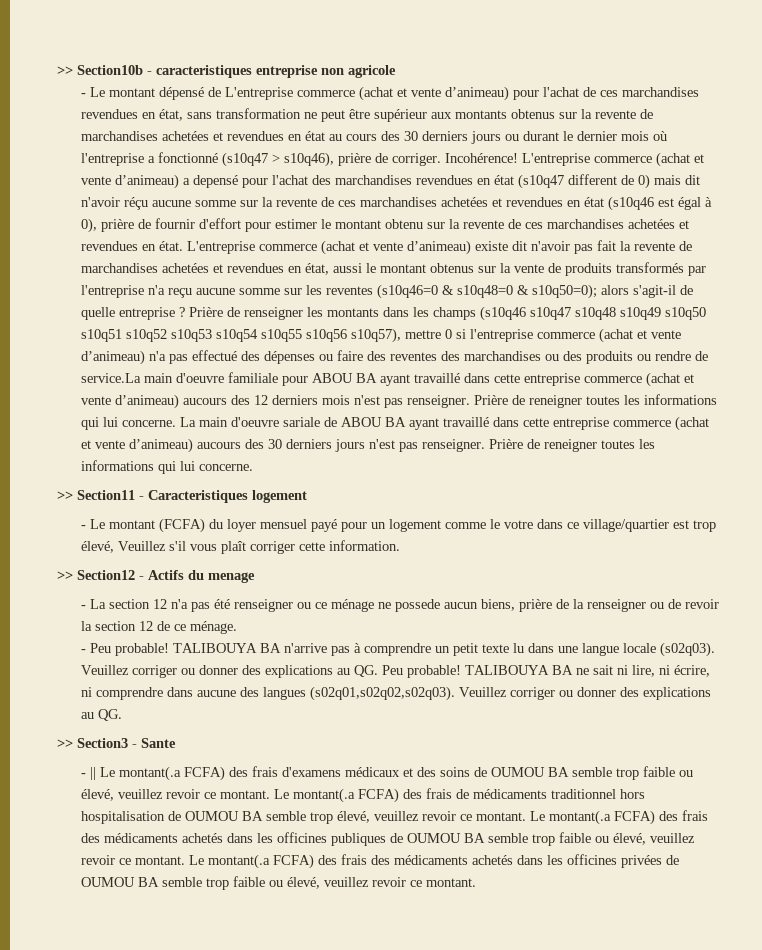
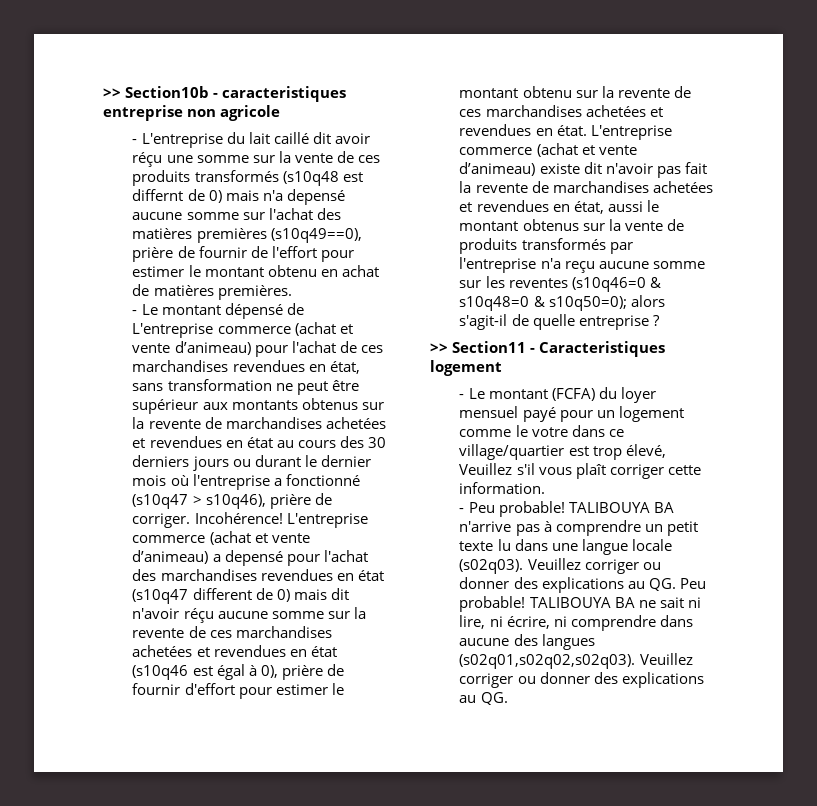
(396, 71) none -> [132,132,370,148] [132,151,380,167] [132,170,363,186] [132,189,345,205] [132,208,341,220] [132,228,362,243] [132,246,354,262] [132,265,379,277] [132,284,292,300] // - L'entreprise du lait caillé dit avoir réçu une somme sur la vente de ces produits transformés (s10q48 est differnt de 0) mais n'a depensé aucune somme sur l'achat des matières premières (s10q49==0), prière de fournir de l'effort pour estimer le montant obtenu en achat de matières premières.
[189,306,707,321] [81,328,682,343] [81,350,709,365] [81,372,695,387] [81,394,718,409] [81,416,710,431] [81,438,656,453] [81,460,254,474] Prière de renseigner les montants dans les champs (s10q46 s10q47 s10q48 s10q49 s10q50 s10q51 s10q52 s10q53 s10q54 s10q55 s10q56 s10q57), mettre 0 si l'entreprise commerce (achat et vente d’animeau) n'a pas effectué des dépenses ou faire des reventes des marchandises ou des produits ou rendre de service.La main d'oeuvre familiale pour ABOU BA ayant travaillé dans cette entreprise commerce (achat et vente d’animeau) aucours des 12 derniers mois n'est pas renseigner. Prière de reneigner toutes les informations qui lui concerne. La main d'oeuvre sariale de ABOU BA ayant travaillé dans cette entreprise commerce (achat et vente d’animeau) aucours des 30 derniers jours n'est pas renseigner. Prière de reneigner toutes les informations qui lui concerne. -> (660, 320) none
[57,570,255,583] [81,599,720,612] [81,621,238,634] // >> Section12 - Actifs du menage // - La section 12 n'a pas été renseigner ou ce ménage ne possede aucun biens, prière de la renseigner ou de revoir la section 12 de ce ménage. -> (546, 488) none
[57,738,176,748] [81,766,694,781] [81,788,646,803] [81,810,709,825] [81,832,696,846] [81,854,680,869] [81,876,477,890] // >> Section3 - Sante // - || Le montant(.a FCFA) des frais d'examens médicaux et des soins de OUMOU BA semble trop faible ou élevé, veuillez revoir ce montant. Le montant(.a FCFA) des frais de médicaments traditionnel hors hospitalisation de OUMOU BA semble trop élevé, veuillez revoir ce montant. Le montant(.a FCFA) des frais des médicaments achetés dans les officines publiques de OUMOU BA semble trop faible ou élevé, veuillez revoir ce montant. Le montant(.a FCFA) des frais des médicaments achetés dans les officines privées de OUMOU BA semble trop faible ou élevé, veuillez revoir ce montant. -> (508, 698) none

